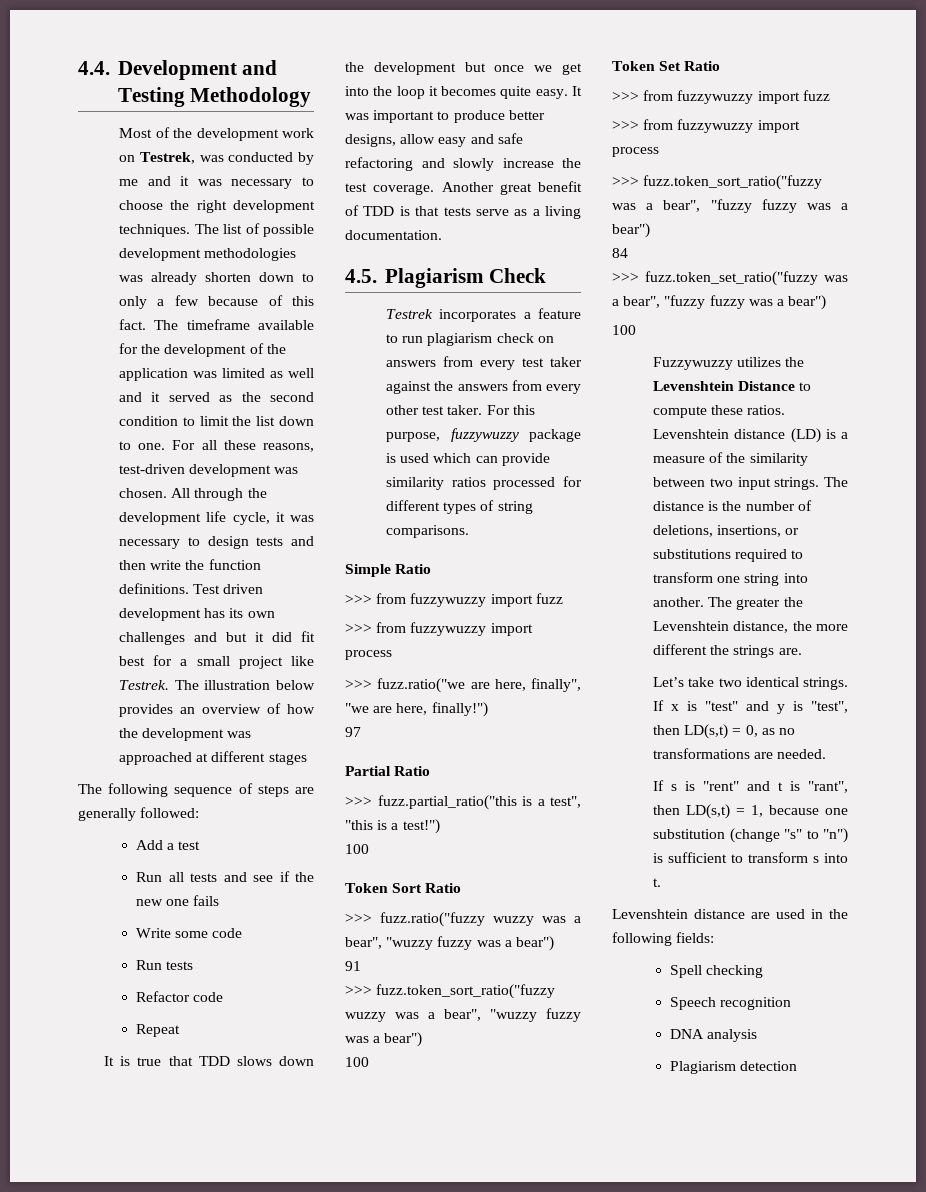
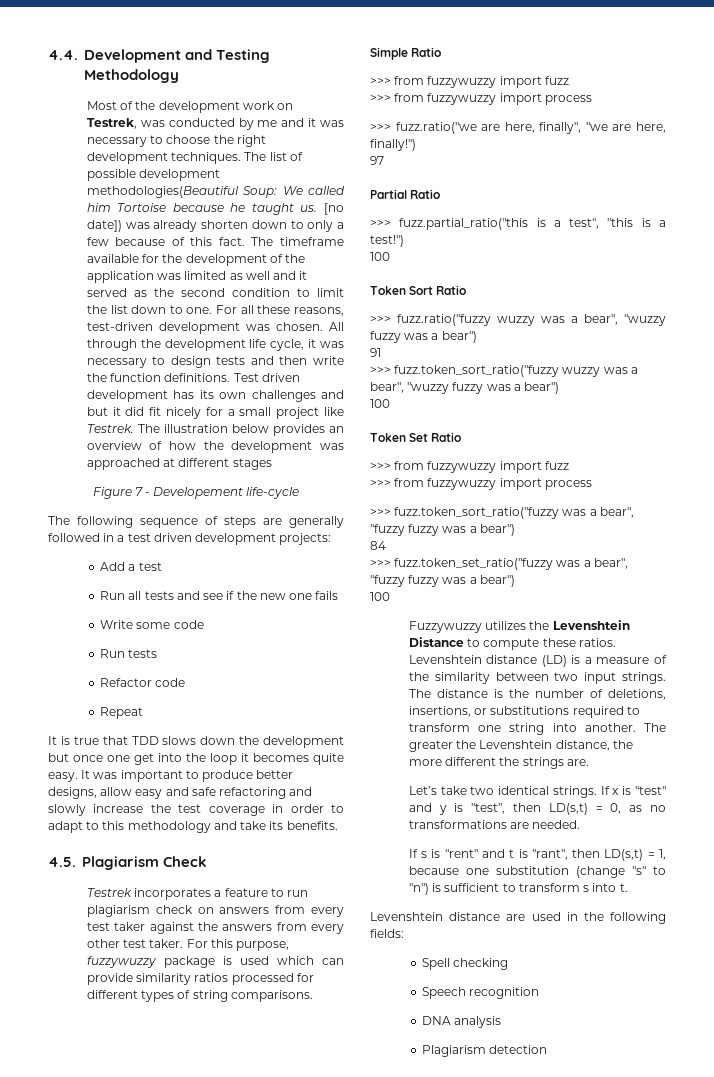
[204,248,297,261] methodologies -> [86,186,345,198] [86,203,344,215] [86,220,122,232] methodologies(Beautiful Soup: We called him Tortoise because he taught us. [no date])
[119,656,146,666] best -> [166,407,202,419] nicely
(307, 759) none -> [92,487,300,499] // Figure 7 - Developement life-cycle
[140,807,200,818] followed: -> [48,533,332,545] followed in a test driven development projects:
[534,65,553,72] we -> [107,755,130,762] one
[373,181,582,195] [345,205,581,219] [345,230,442,240] coverage. Another great benefit of TDD is that tests serve as a living documentation. -> [208,804,344,816] [48,821,338,833] coverage in order to adapt to this methodology and take its benefits.

